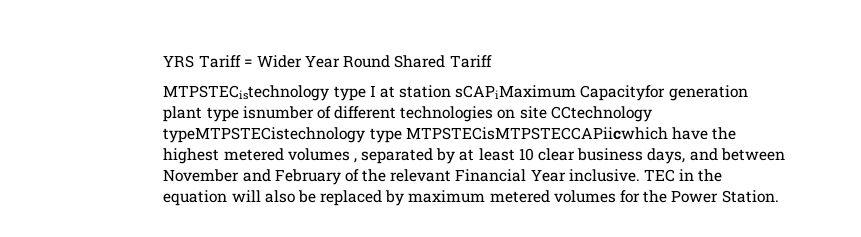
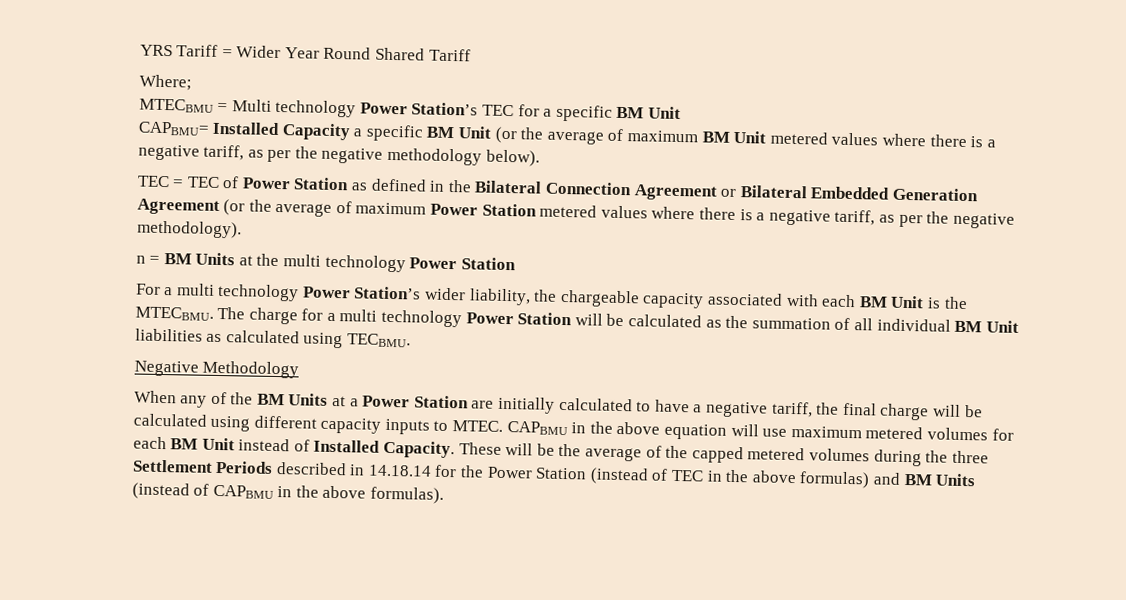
[163,85,748,101] [163,106,652,122] [163,127,737,143] [163,148,785,164] [163,169,723,185] MTPSTECistechnology type I at station sCAPiMaximum Capacityfor generation plant type isnumber of different technologies on site CCtechnology typeMTPSTECistechnology type MTPSTECisMTPSTECCAPiicwhich have the highest metered volumes , separated by at least 10 clear business days, and between November and February of the relevant Financial Year inclusive. TEC in the -> [138,74,192,91] [138,98,682,122] [137,121,996,148] [137,144,540,167] [136,175,978,202] [136,198,1015,229] [136,220,242,239] [135,252,516,273] [135,283,968,310] [134,306,1019,333] [134,328,411,349] [133,360,300,379] [133,390,983,421] [132,413,661,436] Where; // MTECBMU = Multi technology Power Station’s TEC for a specific BM Unit // CAPBMU= Installed Capacity a specific BM Unit (or the average of maximum BM Unit metered values where there is a negative tariff, as per the negative methodology below). // TEC = TEC of Power Station as defined in the Bilateral Connection Agreement or Bilateral Embedded Generation Agreement (or the average of maximum Power Station metered values where there is a negative tariff, as per the negative methodology). // n = BM Units at the multi technology Power Station // For a multi technology Power Station’s wider liability, the chargeable capacity associated with each BM Unit is the MTECBMU. The charge for a multi technology Power Station will be calculated as the summation of all individual BM Unit liabilities as calculated using TECBMU. // Negative Methodology // When any of the BM Units at a Power Station are initially calculated to have a negative tariff, the final charge will be calculated using different capacity inputs to MTEC. CAPBMU in the above
[264,190,779,206] also be replaced by maximum metered volumes for the Power Station. -> [762,425,1014,441] [132,436,989,467] [131,459,977,489] [131,482,445,504] use maximum metered volumes for each BM Unit instead of Installed Capacity. These will be the average of the capped metered volumes during the three Settlement Periods described in 14.18.14 for the Power Station (instead of TEC in the above formulas) and BM Units (instead of CAPBMU in the above formulas).

